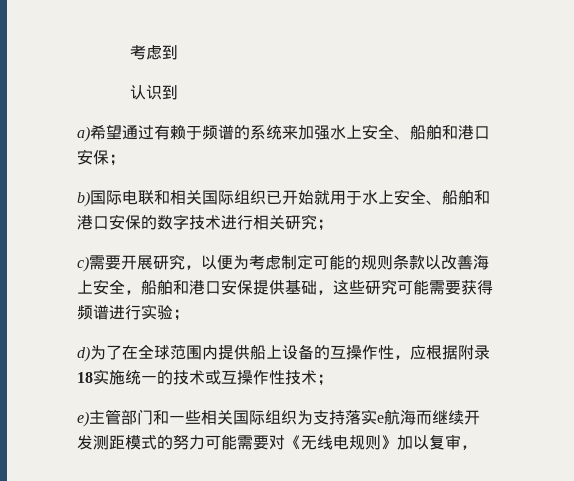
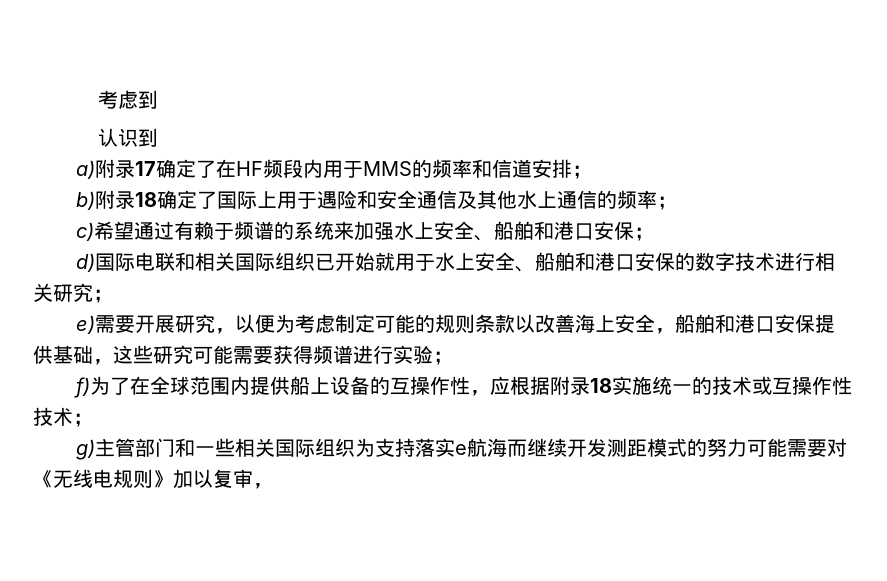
(90, 134) none -> [95,159,593,179] [76,190,678,210] [76,222,95,241] 附录17确定了在HF频段内用于MMS的频率和信道安排； // b)附录18确定了国际上用于遇险和安全通信及其他水上通信的频率； // c)
[77,191,90,207] b) -> [76,253,96,272] d)
[77,256,89,272] c) -> [76,315,96,334] e)
[77,346,90,362] d) -> [74,377,91,398] f)
[77,411,89,427] e) -> [76,439,96,460] g)

